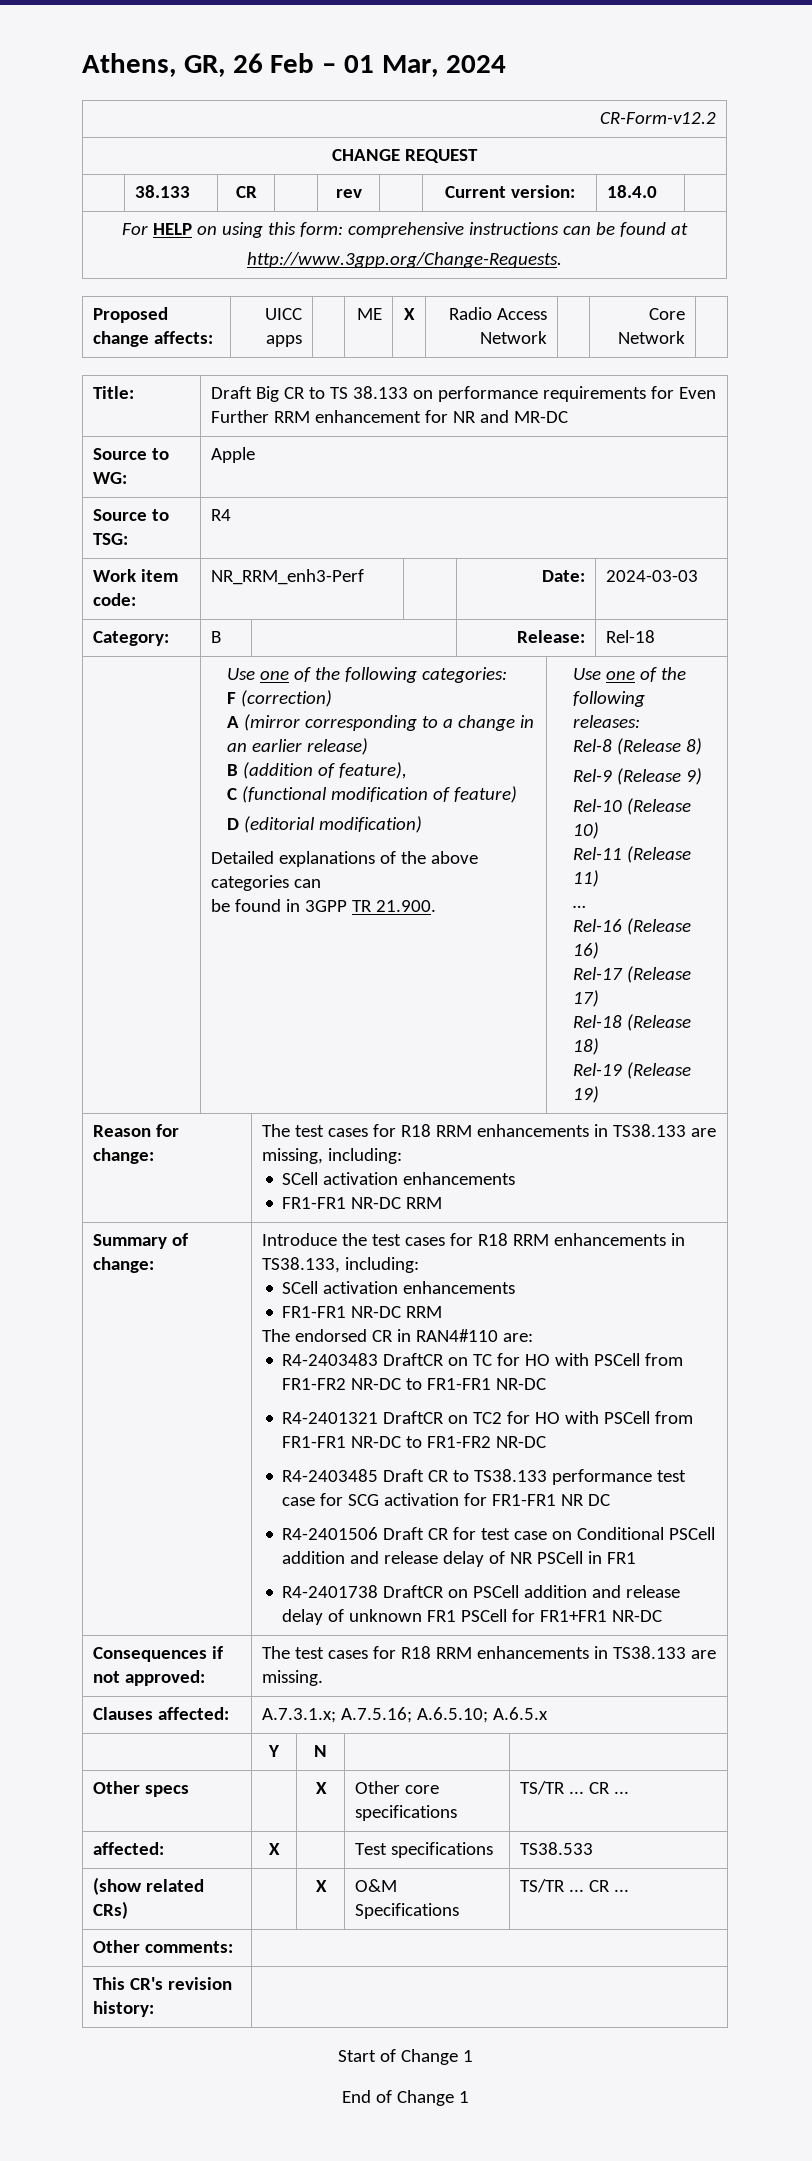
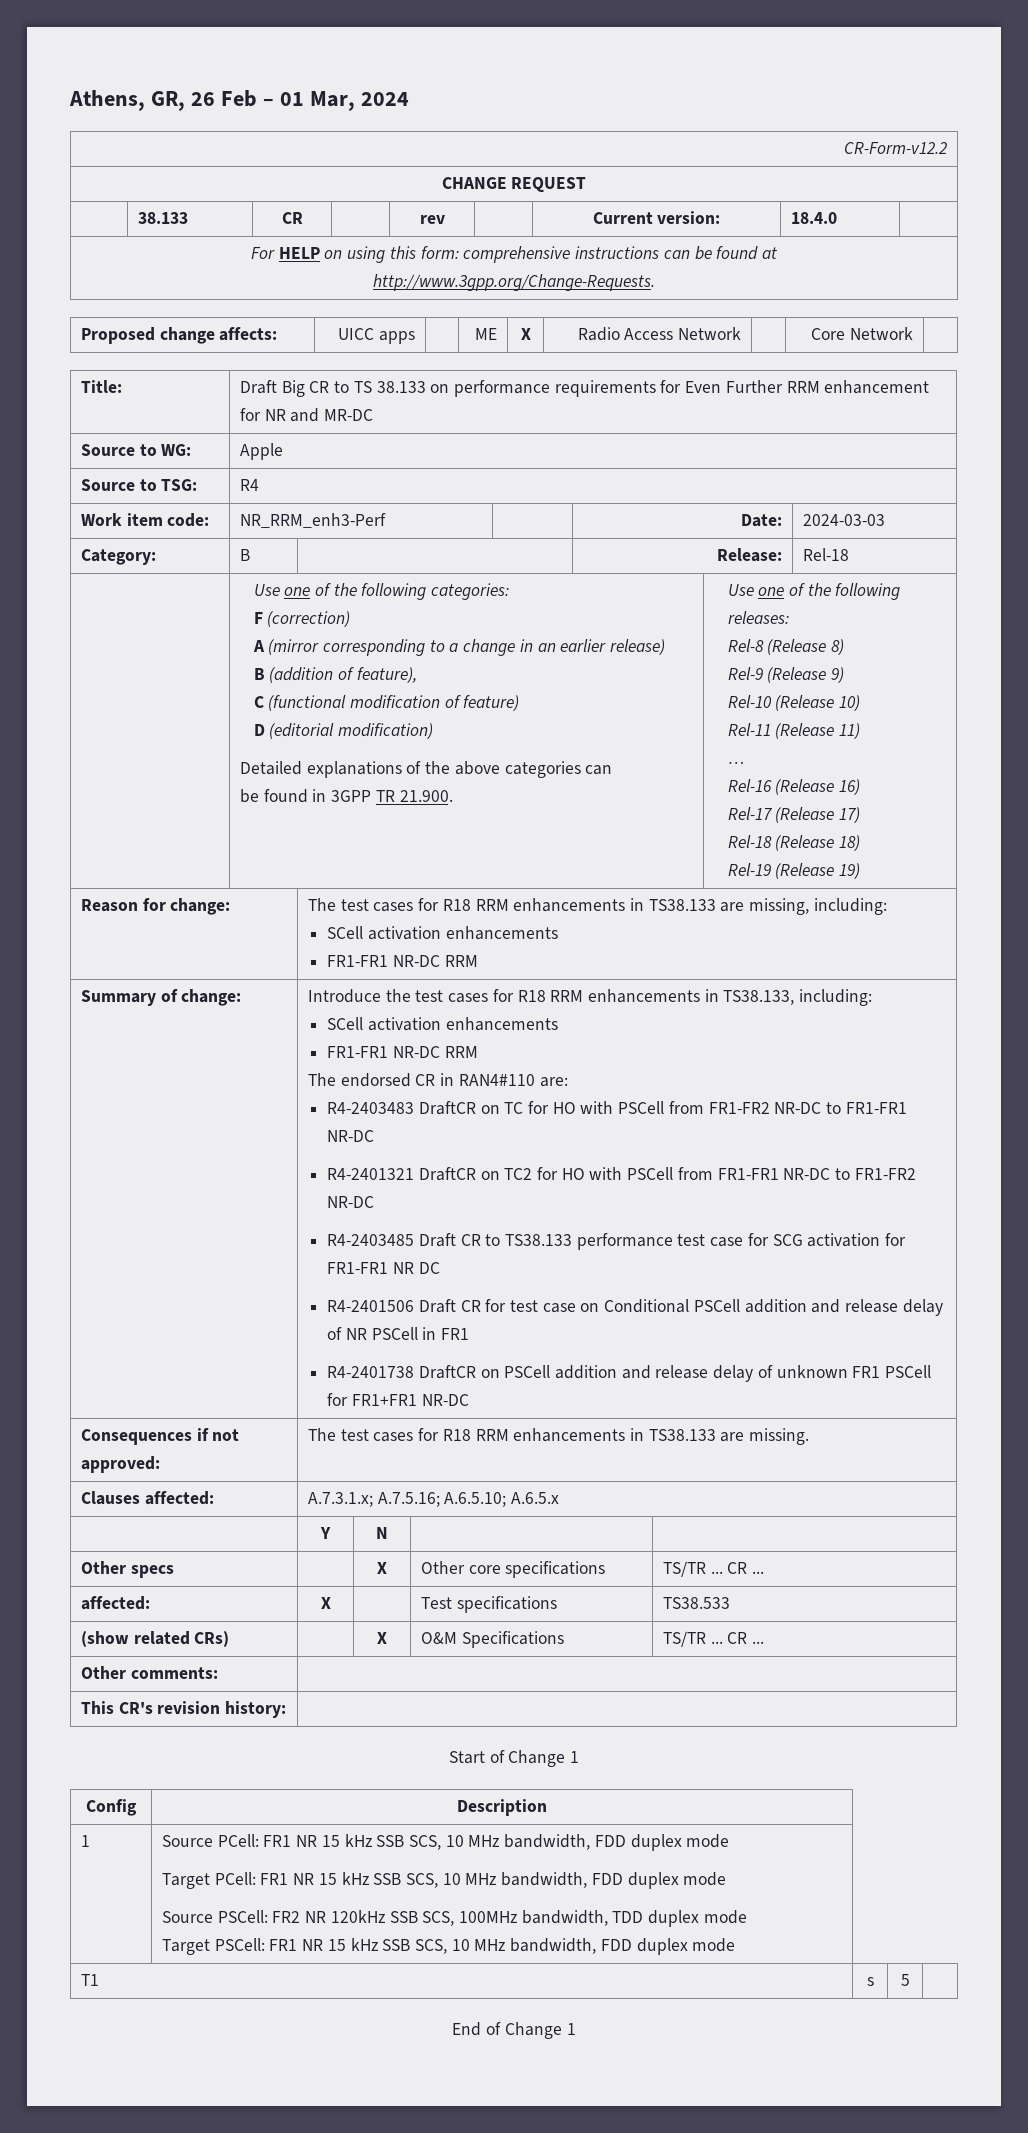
(473, 2056) none -> [86,1799,137,1816] [457,1799,547,1816] [80,1835,90,1847] [161,1834,730,1851] [161,1872,727,1889] [161,1910,747,1927] [161,1938,736,1955] [80,1974,99,1986] [866,1977,874,1986] [900,1974,910,1986] // Config | Description // 1 | Source PCell: FR1 NR 15 kHz SSB SCS, 10 MHz bandwidth, FDD duplex mode // Target PCell: FR1 NR 15 kHz SSB SCS, 10 MHz bandwidth, FDD duplex mode // Source PSCell: FR2 NR 120kHz SSB SCS, 100MHz bandwidth, TDD duplex mode // Target PSCell: FR1 NR 15 kHz SSB SCS, 10 MHz bandwidth, FDD duplex mode // T1 | s | 5 |

